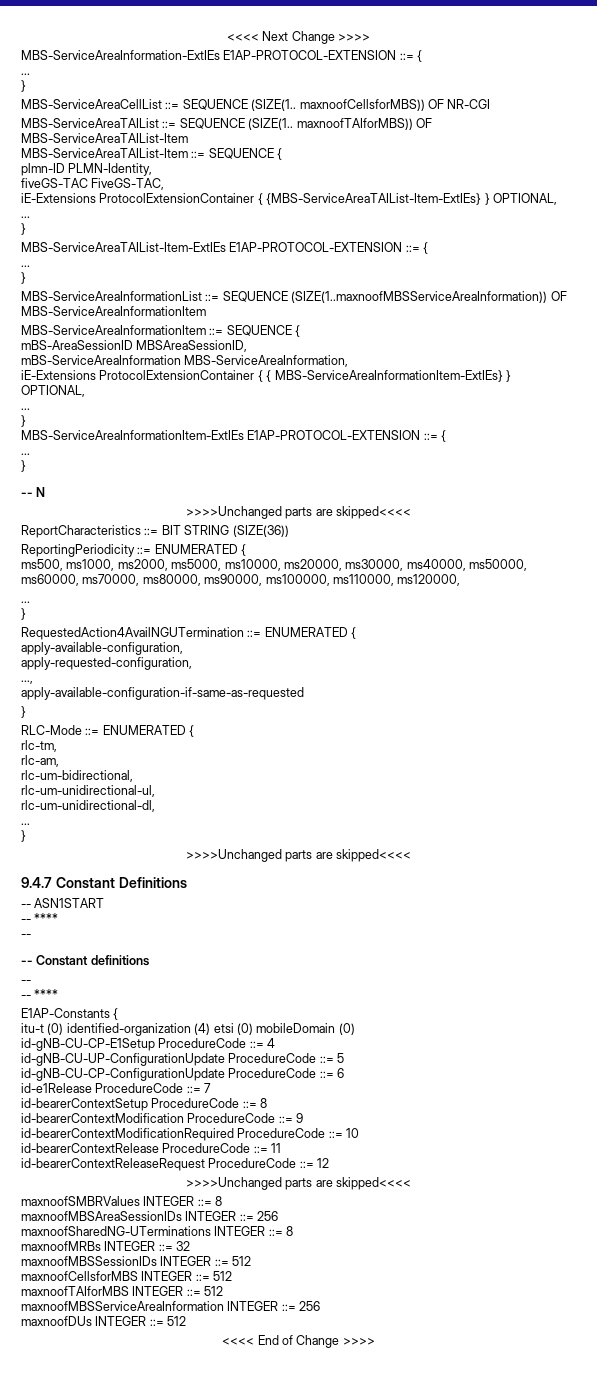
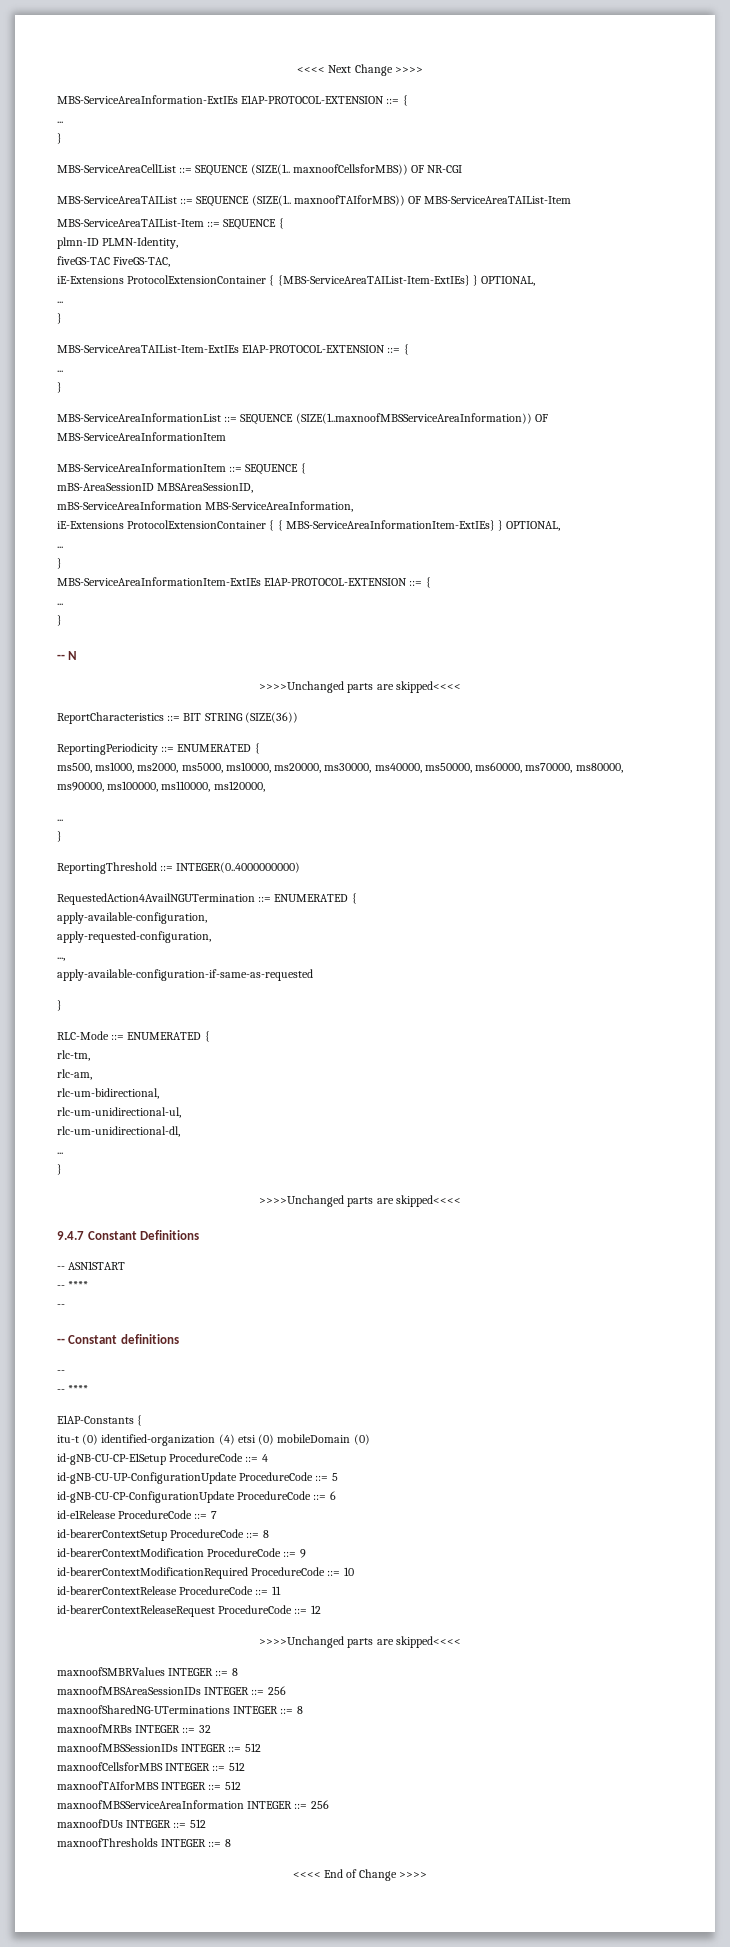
(26, 614) none -> [57,862,301,874] // ReportingThreshold ::= INTEGER(0..4000000000)
(187, 1321) none -> [57,1838,231,1847] // maxnoofThresholds INTEGER ::= 8

